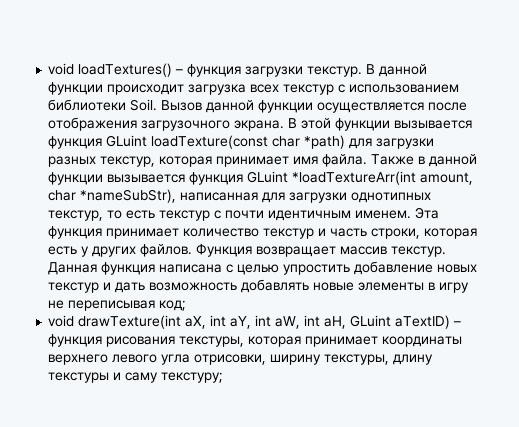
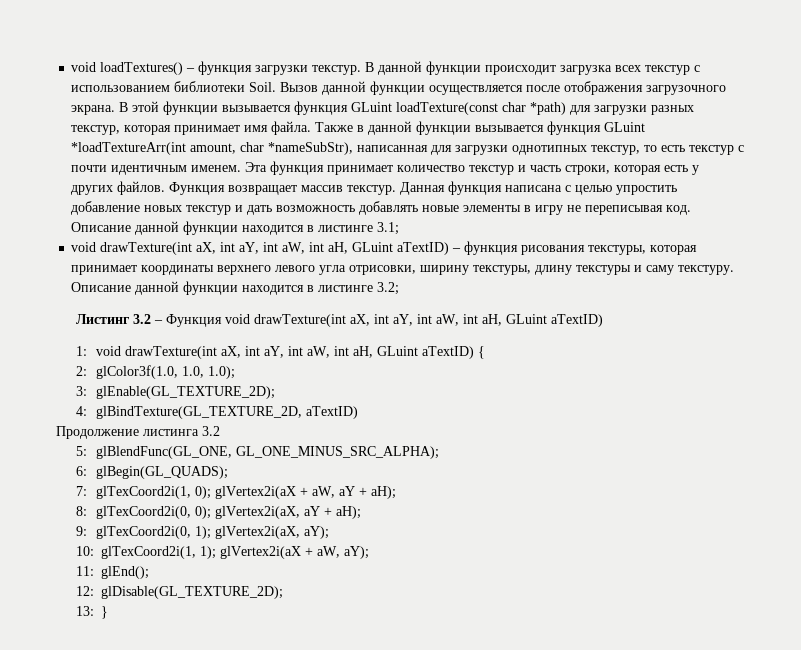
[159,300,187,311] код; -> [666,205,692,215] [71,221,400,235] код. Описание данной функции находится в листинге 3.1;
[161,372,224,383] текстуру; -> [678,265,735,275] [71,281,400,295] [76,314,604,327] [76,346,486,359] [76,365,236,379] [76,386,276,399] [76,406,359,419] [56,426,220,439] [76,446,440,459] [76,466,229,479] [76,486,397,499] [76,506,362,519] [76,526,330,539] [76,546,370,559] [76,566,150,579] [76,586,284,599] [76,606,109,619] текстуру. Описание данной функции находится в листинге 3.2; // Листинг 3.2 – Функция void drawTexture(int aX, int aY, int aW, int aH, GLuint aTextID) // 1: void drawTexture(int aX, int aY, int aW, int aH, GLuint aTextID) { // 2: glColor3f(1.0, 1.0, 1.0); // 3: glEnable(GL_TEXTURE_2D); // 4: glBindTexture(GL_TEXTURE_2D, aTextID) // Продолжение листинга 3.2 // 5: glBlendFunc(GL_ONE, GL_ONE_MINUS_SRC_ALPHA); // 6: glBegin(GL_QUADS); // 7: glTexCoord2i(1, 0); glVertex2i(aX + aW, aY + aH); // 8: glTexCoord2i(0, 0); glVertex2i(aX, aY + aH); // 9: glTexCoord2i(0, 1); glVertex2i(aX, aY); // 10: glTexCoord2i(1, 1); glVertex2i(aX + aW, aY); // 11: glEnd(); // 12: glDisable(GL_TEXTURE_2D); // 13: }

